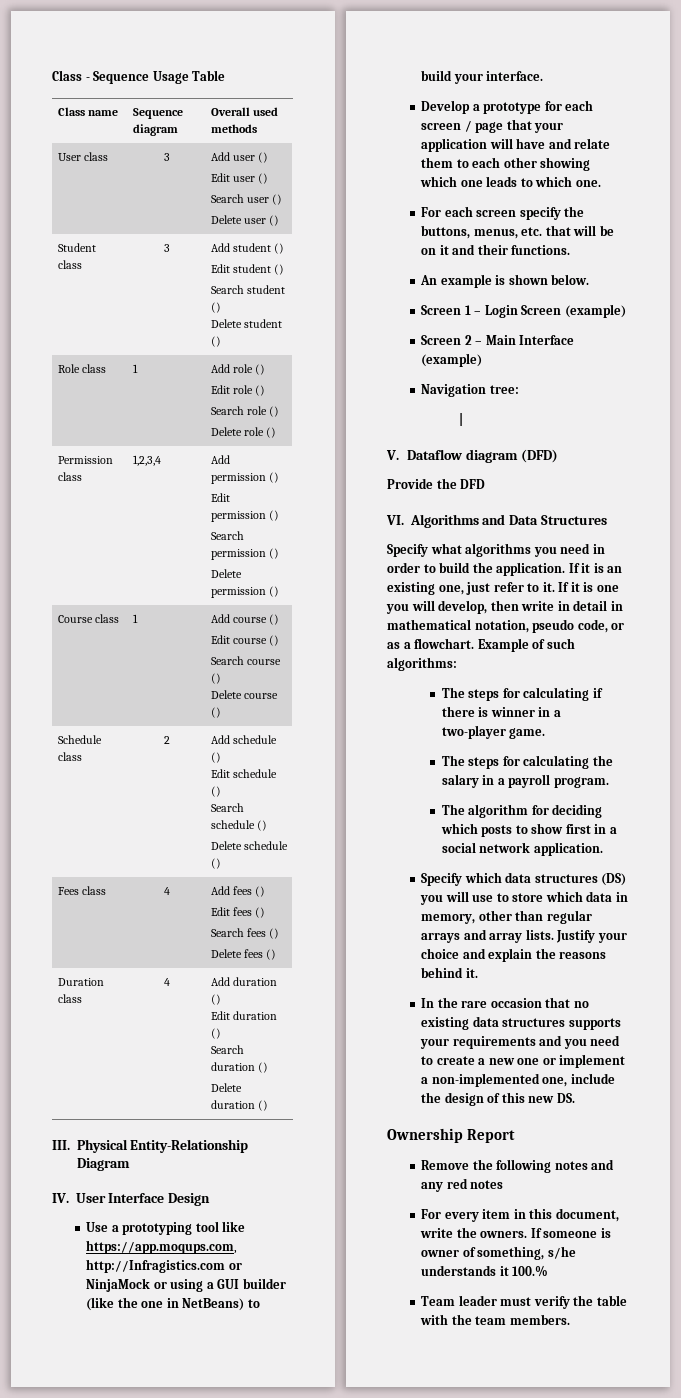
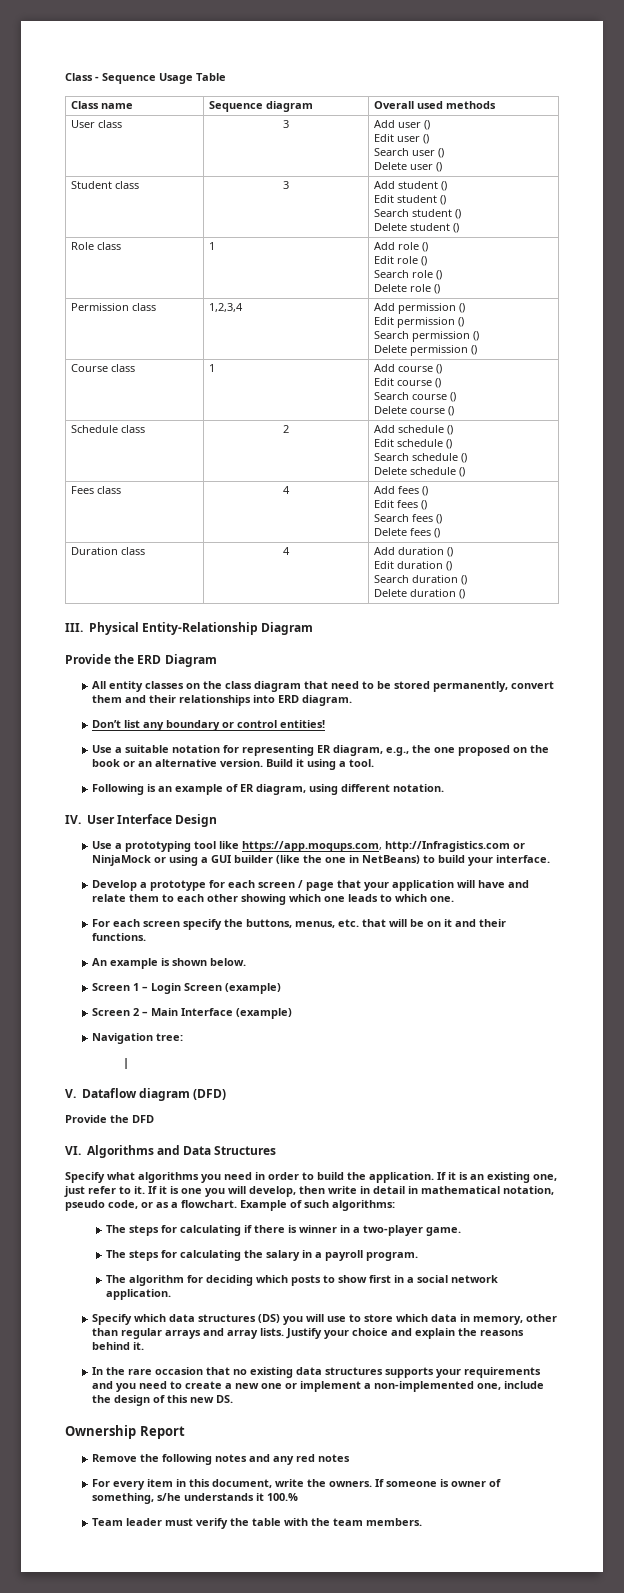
(130, 1164) none -> [65,654,217,667] [91,681,554,692] [91,695,352,706] [91,720,325,731] [91,745,549,756] [91,759,374,770] [91,784,444,795] // Provide the ERD Diagram // All entity classes on the class diagram that need to be stored permanently, convert them and their relationships into ERD diagram. // Don’t list any boundary or control entities! // Use a suitable notation for representing ER diagram, e.g., the one proposed on the book or an alternative version. Build it using a tool. // Following is an example of ER diagram, using different notation.

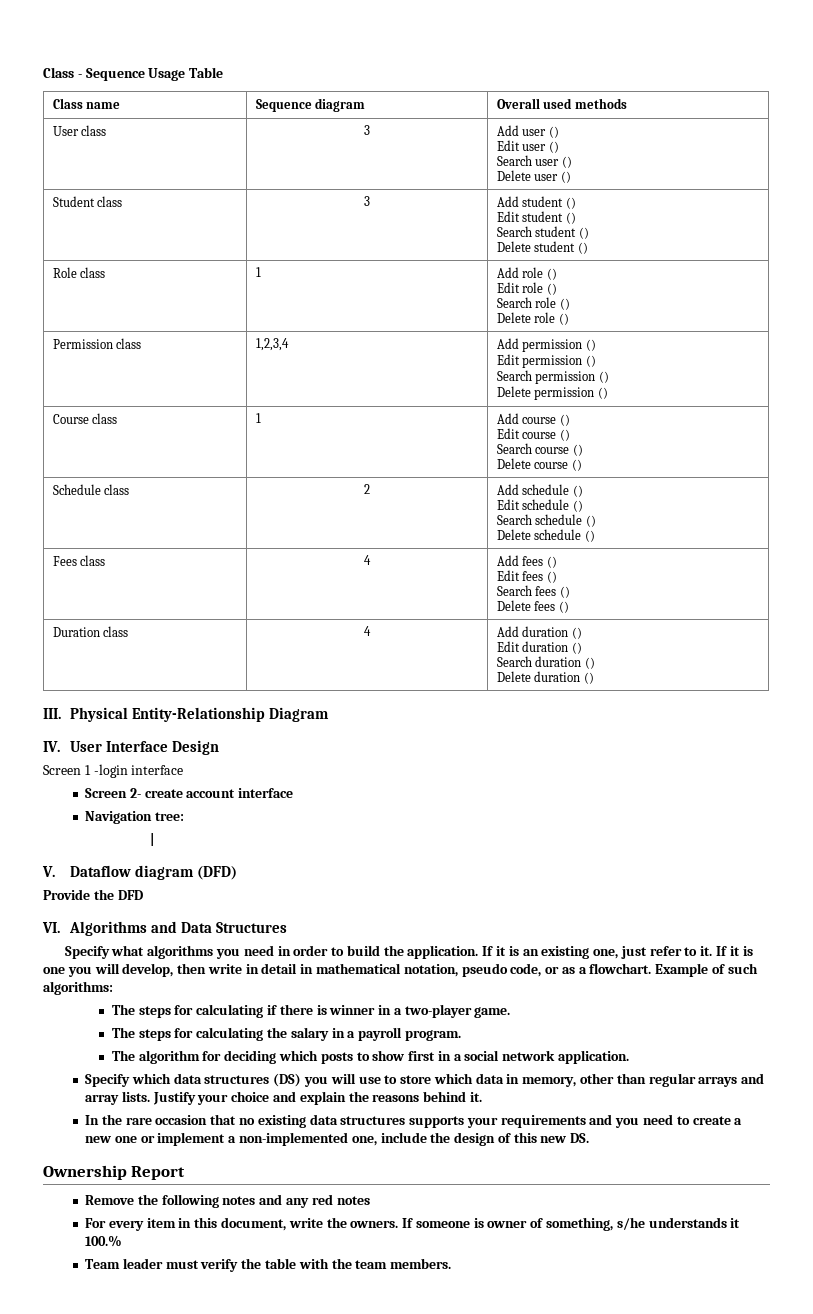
[65,654,217,667] [91,681,554,692] [91,695,352,706] [91,720,325,731] [91,745,549,756] [91,759,374,770] [91,784,444,795] [65,814,217,827] [91,841,525,852] [91,855,550,866] [91,880,529,891] [91,894,454,905] [91,919,506,930] [91,933,146,941] [91,958,246,969] [91,983,281,994] [91,1008,292,1019] Provide the ERD Diagram // All entity classes on the class diagram that need to be stored permanently, convert them and their relationships into ERD diagram. // Don’t list any boundary or control entities! // Use a suitable notation for representing ER diagram, e.g., the one proposed on the book or an alternative version. Build it using a tool. // Following is an example of ER diagram, using different notation. // IV. User Interface Design // Use a prototyping tool like https://app.moqups.com, http://Infragistics.com or NinjaMock or using a GUI builder (like the one in NetBeans) to build your interface. // Develop a prototype for each screen / page that your application will have and relate them to each other showing which one leads to which one. // For each screen specify the buttons, menus, etc. that will be on it and their functions. // An example is shown below. // Screen 1 – Login Screen (example) // Screen 2 – Main Interface (example) -> [43,740,219,755] [43,764,184,778] [85,788,294,798] IV. User Interface Design // Screen 1 -login interface // Screen 2- create account interface

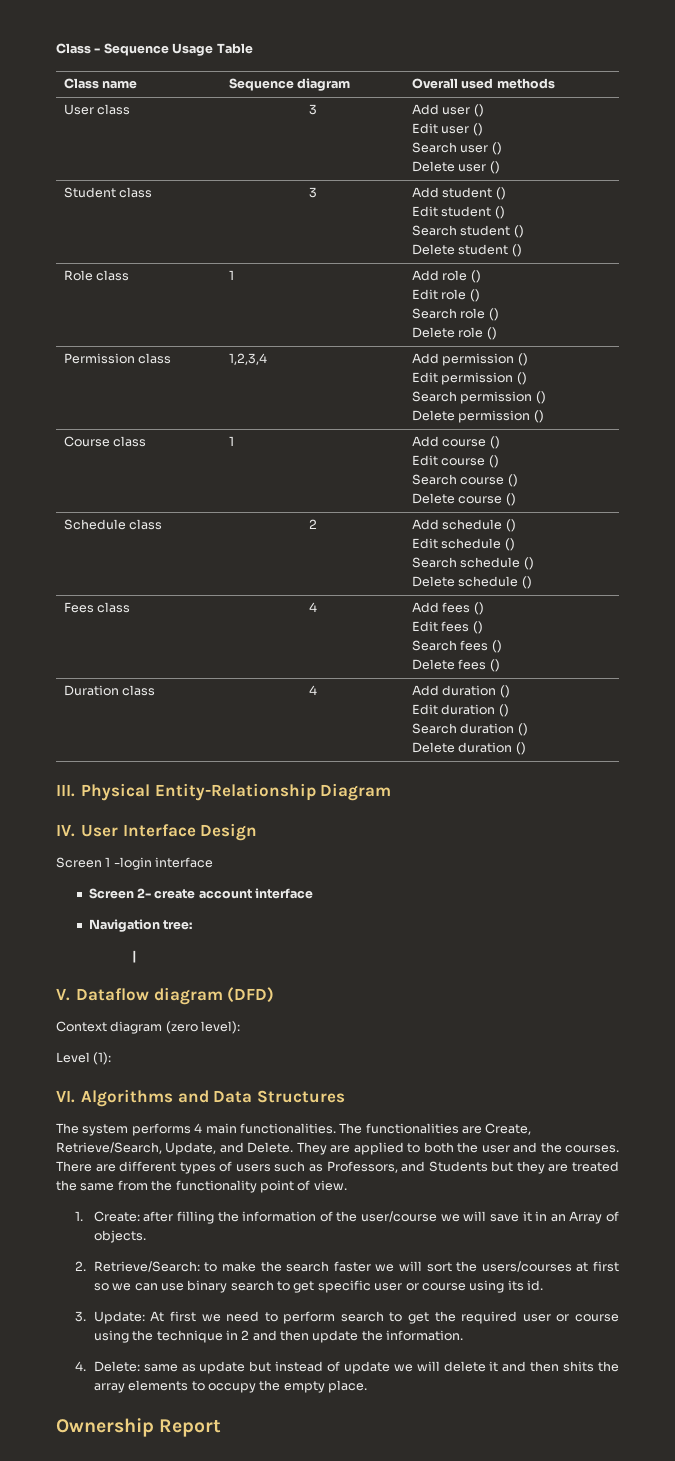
[43,889,143,900] Provide the DFD -> [56,1021,241,1034] [56,1052,112,1065] Context diagram (zero level): // Level (1):
[64,945,753,959] [43,963,758,977] [43,981,113,995] [111,1004,511,1018] [111,1027,461,1041] [111,1050,629,1064] [85,1073,765,1087] [85,1091,482,1105] [85,1114,743,1128] [85,1132,590,1146] [43,1165,186,1180] [85,1194,370,1208] [85,1217,741,1231] [85,1235,123,1247] [85,1258,452,1272] Specify what algorithms you need in order to build the application. If it is an existing one, just refer to it. If it is one you will develop, then write in detail in mathematical notation, pseudo code, or as a flowchart. Example of such algorithms: // The steps for calculating if there is winner in a two-player game. // The steps for calculating the salary in a payroll program. // The algorithm for deciding which posts to show first in a social network application. // Specify which data structures (DS) you will use to store which data in memory, other than regular arrays and array lists. Justify your choice and explain the reasons behind it. // In the rare occasion that no existing data structures supports your requirements and you need to create a new one or implement a non-implemented one, include the design of this new DS. // Ownership Report // Remove the following notes and any red notes // For every item in this document, write the owners. If someone is owner of something, s/he understands it 100.% // Team leader must verify the table with the team members. -> [56,1123,532,1136] [56,1142,619,1155] [56,1161,619,1174] [56,1180,347,1193] [74,1211,620,1224] [93,1230,146,1243] [74,1261,620,1272] [93,1280,544,1293] [74,1311,620,1324] [93,1330,464,1343] [74,1361,620,1374] [93,1380,368,1393] [56,1418,222,1437] The system performs 4 main functionalities. The functionalities are Create, Retrieve/Search, Update, and Delete. They are applied to both the user and the courses. There are different types of users such as Professors, and Students but they are treated the same from the functionality point of view. // 1. Create: after filling the information of the user/course we will save it in an Array of objects. // 2. Retrieve/Search: to make the search faster we will sort the users/courses at first so we can use binary search to get specific user or course using its id. // 3. Update: At first we need to perform search to get the required user or course using the technique in 2 and then update the information. // 4. Delete: same as update but instead of update we will delete it and then shits the array elements to occupy the empty place. // Ownership Report

